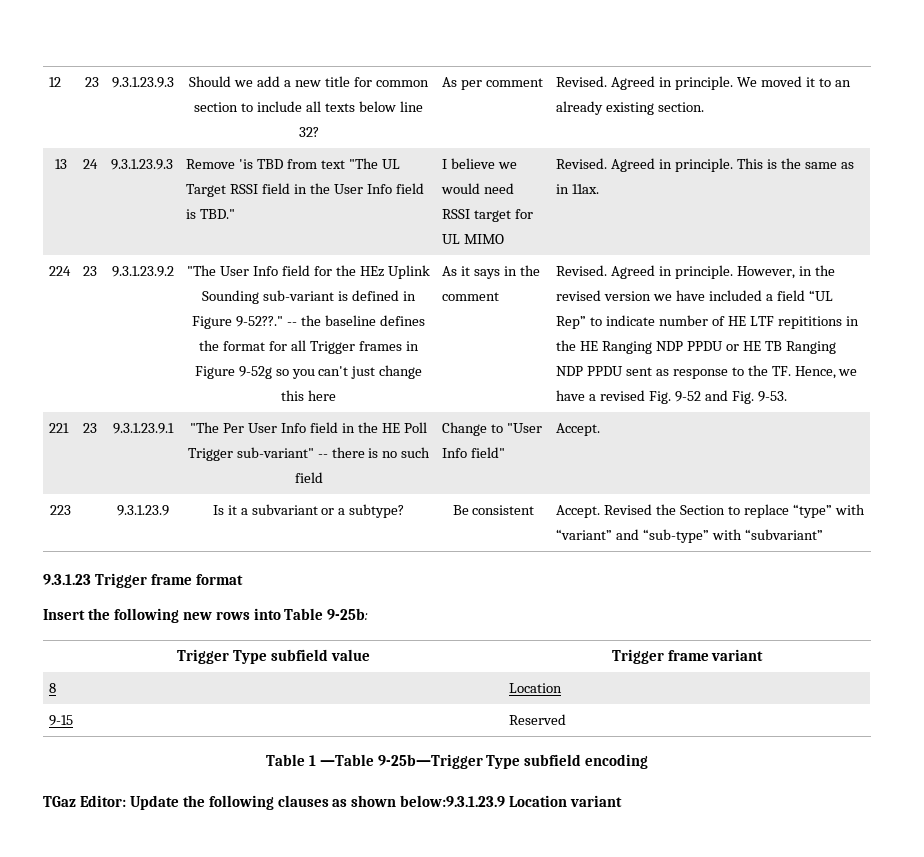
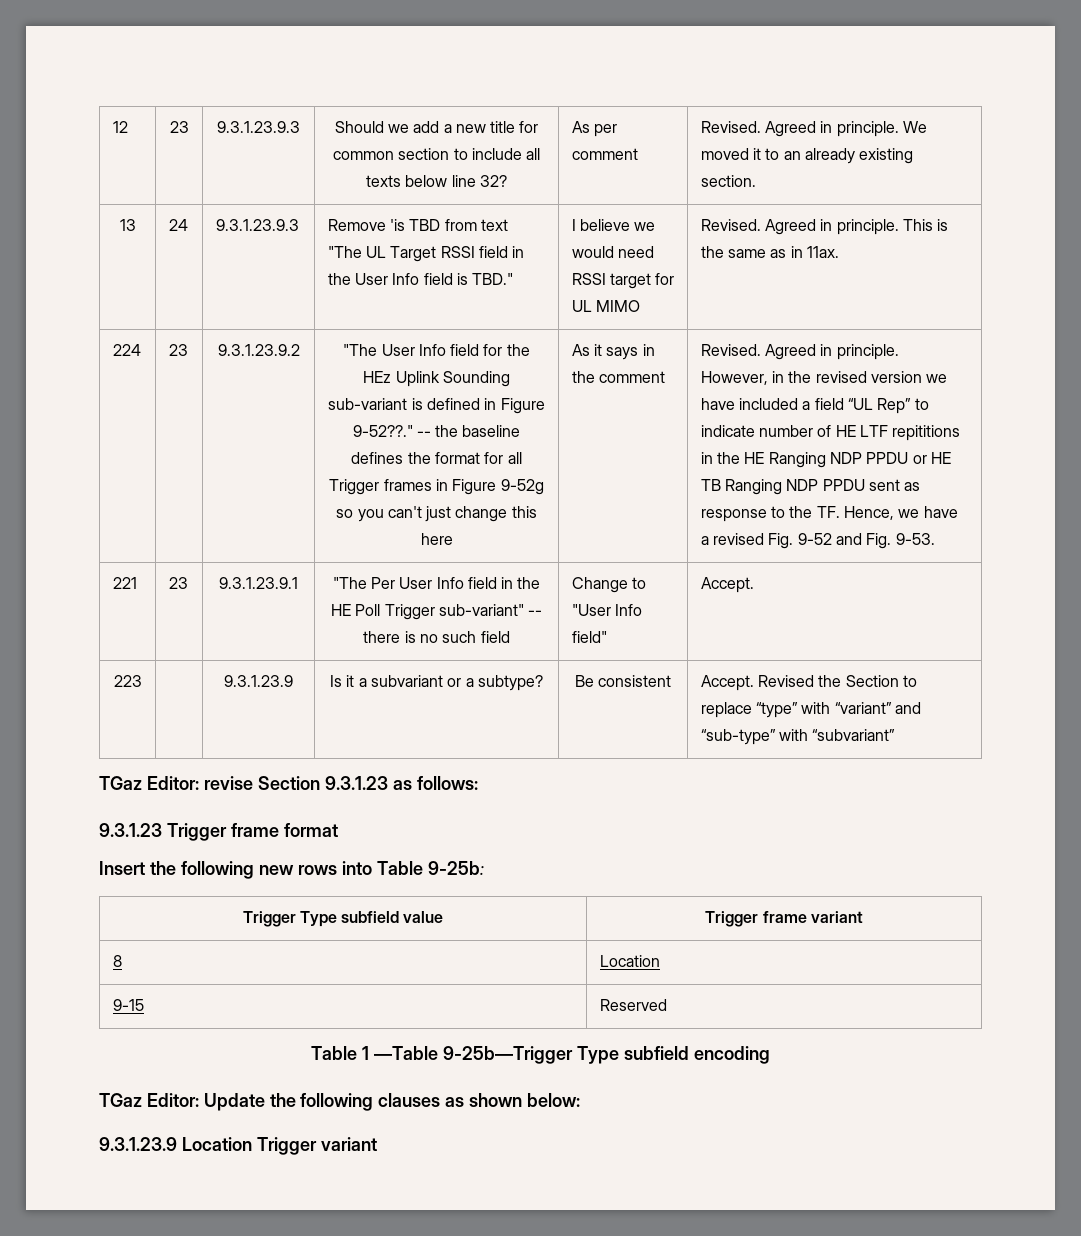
(823, 534) none -> [99,776,478,790] // TGaz Editor: revise Section 9.3.1.23 as follows:
[400,795,568,807] below:9.3.1.23.9 Location -> [526,1093,580,1107] [99,1137,317,1155] below: // 9.3.1.23.9 Location Trigger

